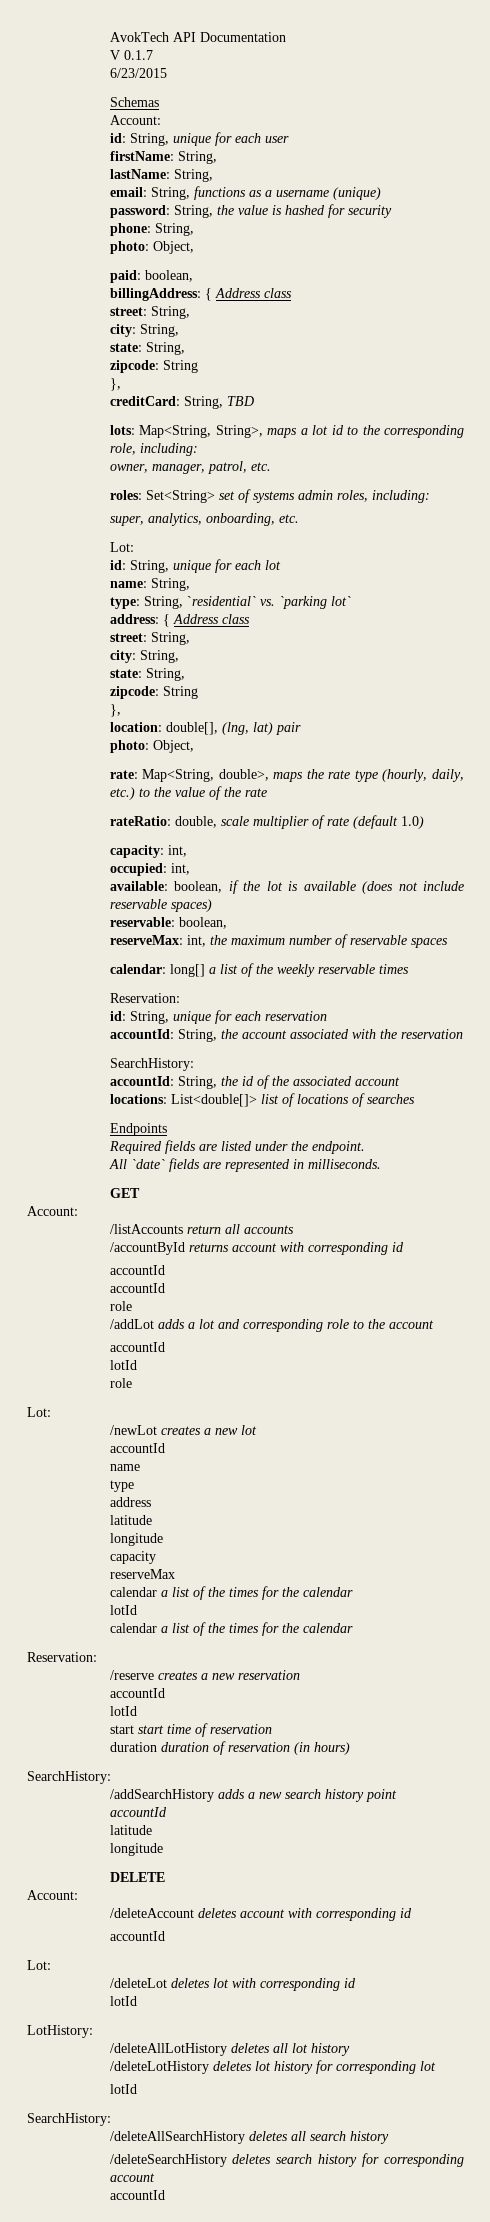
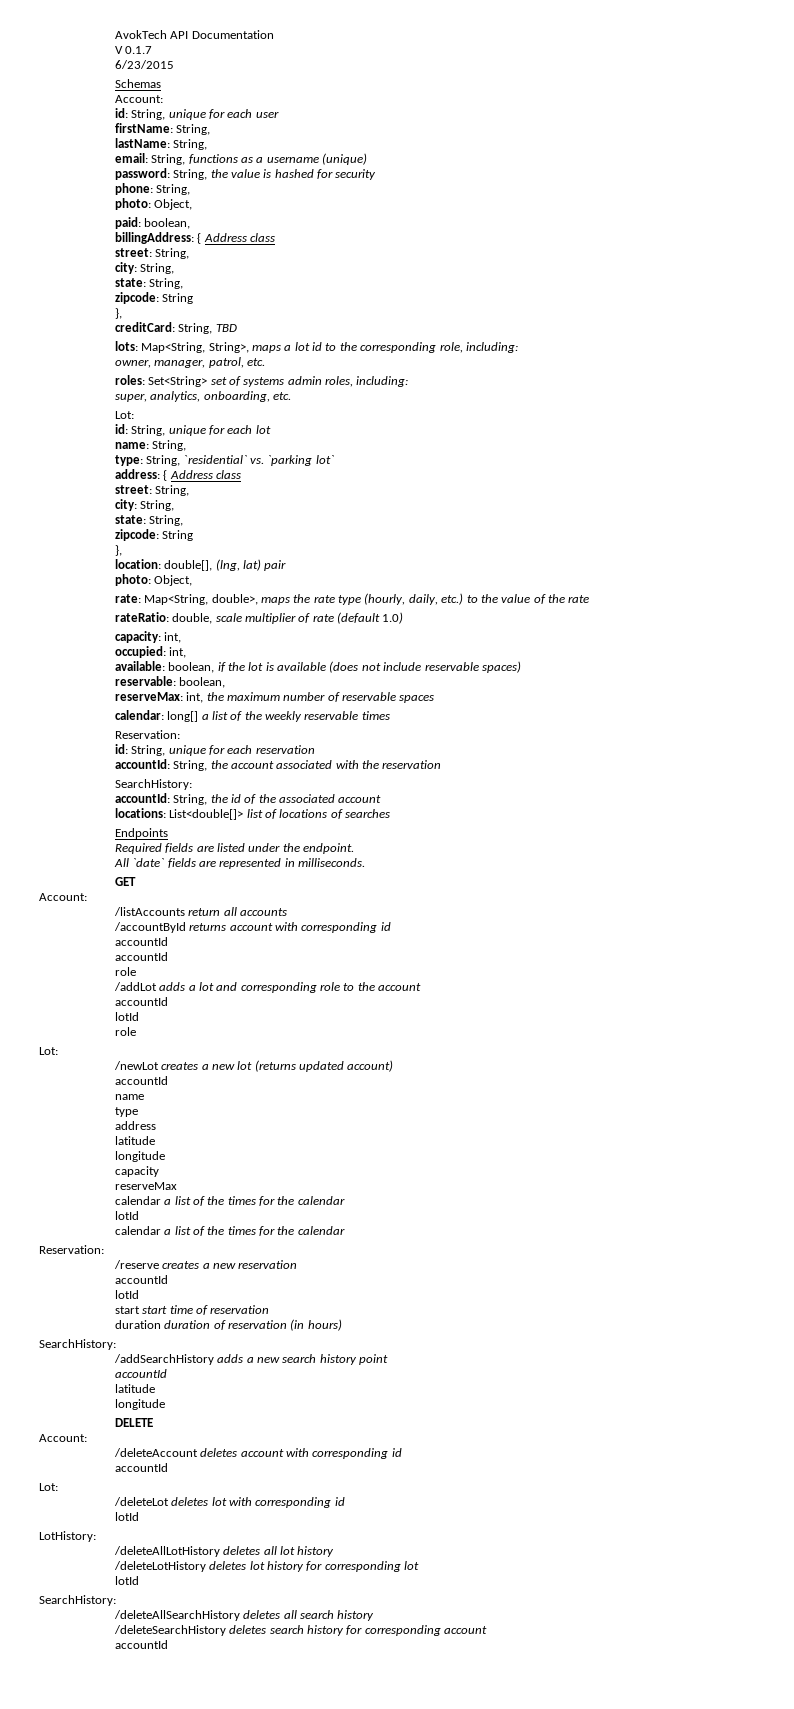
(257, 1430) none -> [254,1060,394,1072] (returns updated account)

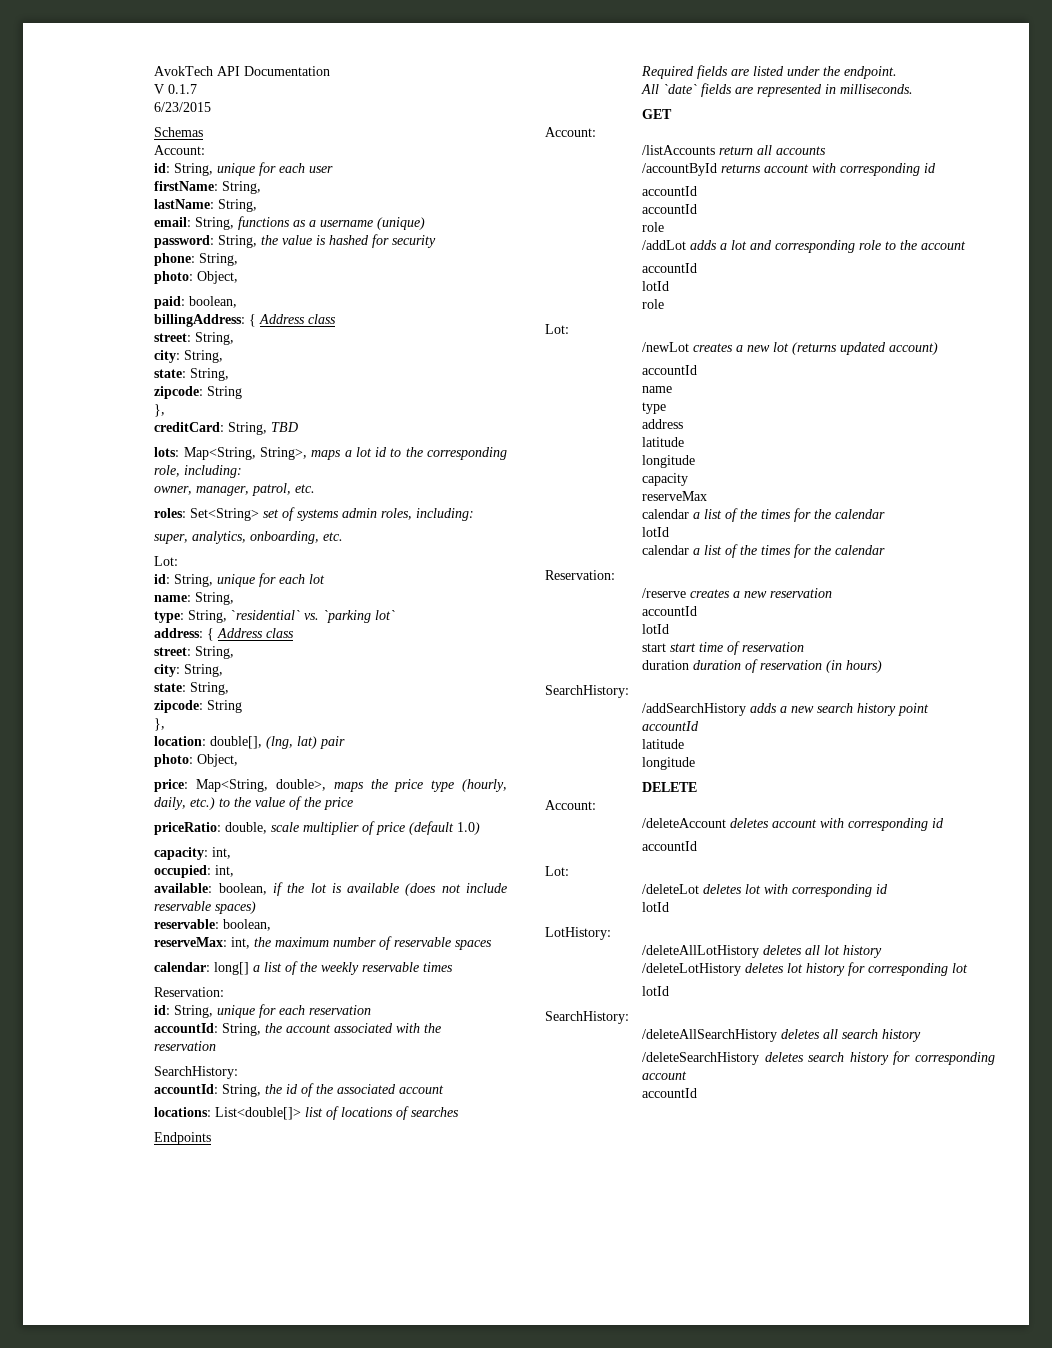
[114,594,141,603] rate: -> [154,779,189,792] price:
[313,595,335,603] rate -> [394,779,424,792] price
[568,595,590,603] [114,612,169,622] rate // rateRatio: -> [324,797,354,810] [154,822,222,835] price // priceRatio:
[312,614,334,622] rate -> [376,822,406,835] price

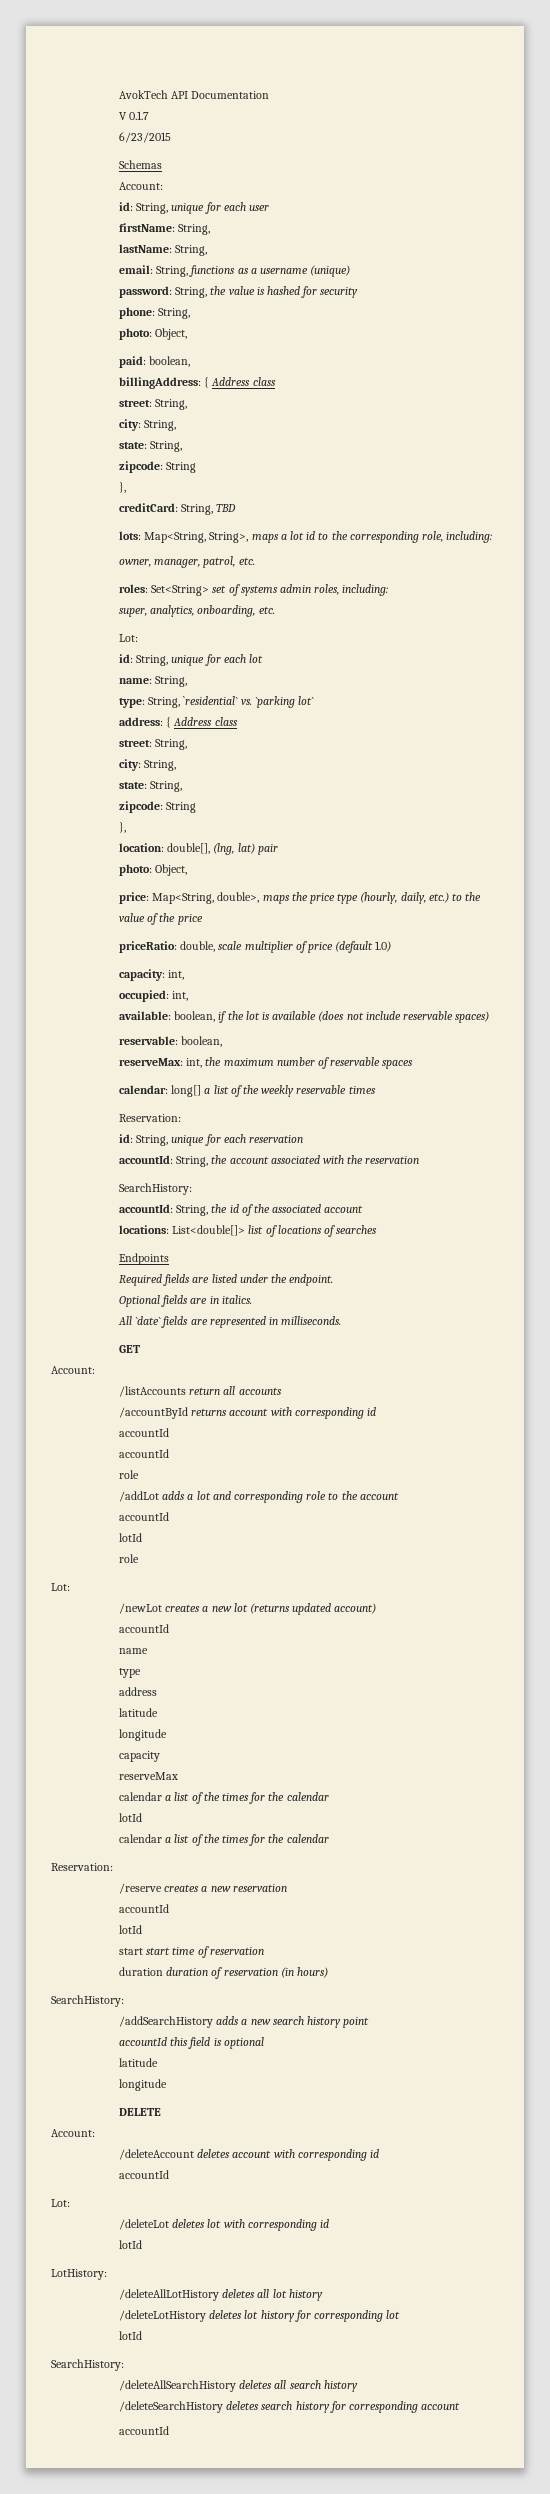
(898, 72) none -> [118,1295,252,1307] // Optional fields are in italics.
(700, 726) none -> [170,2037,264,2049] this field is optional

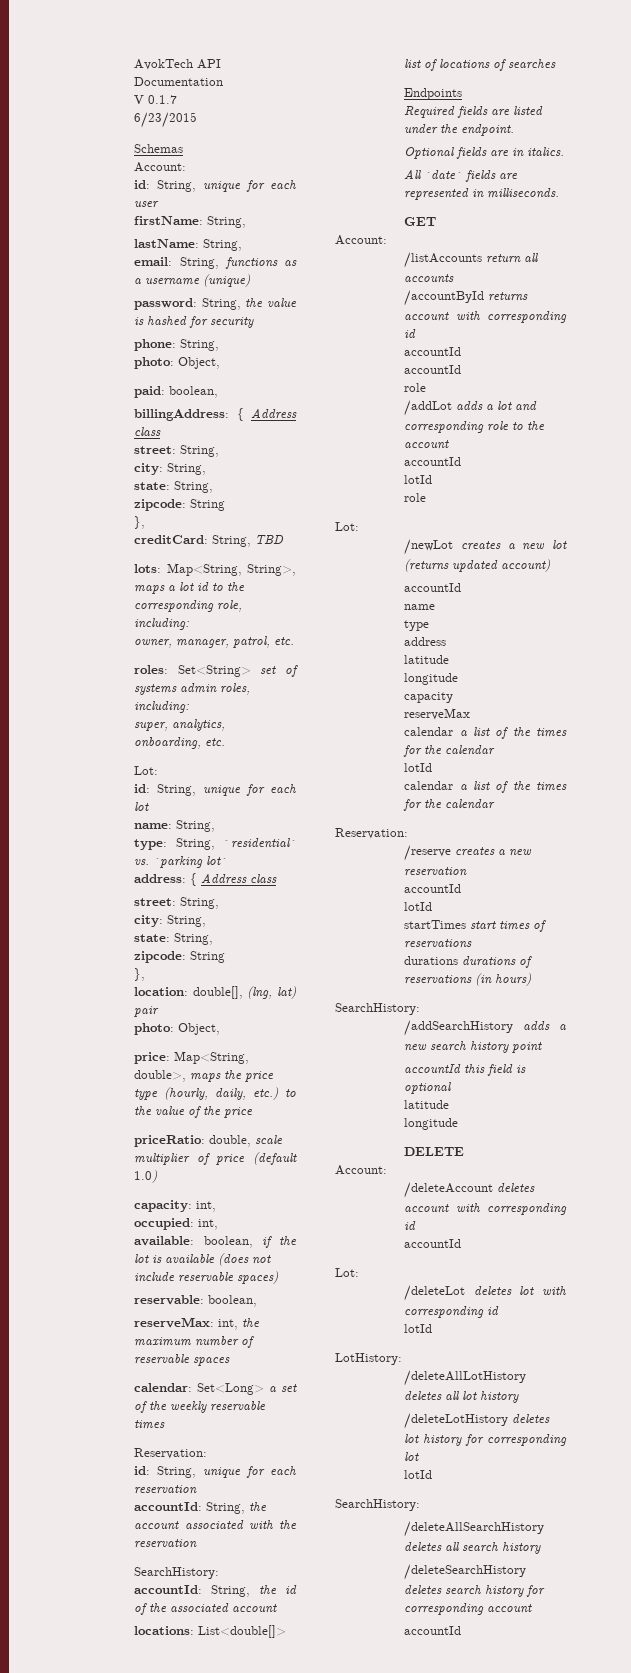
[171,1085,229,1097] long[] a list -> [197,1383,297,1395] Set<Long> a set
[118,1946,264,1958] [118,1967,278,1979] start start time of reservation // duration duration of reservation -> [404,920,547,932] [404,939,473,948] [404,956,533,968] [404,975,473,984] startTimes start times of reservations // durations durations of reservations

